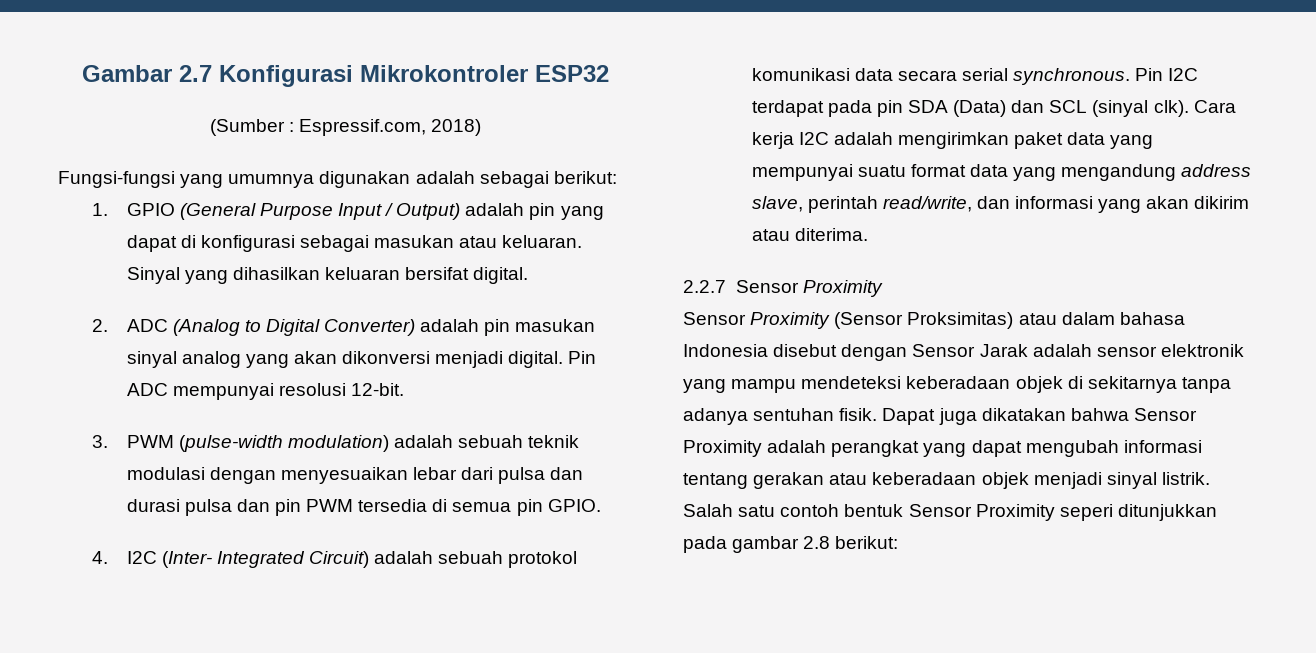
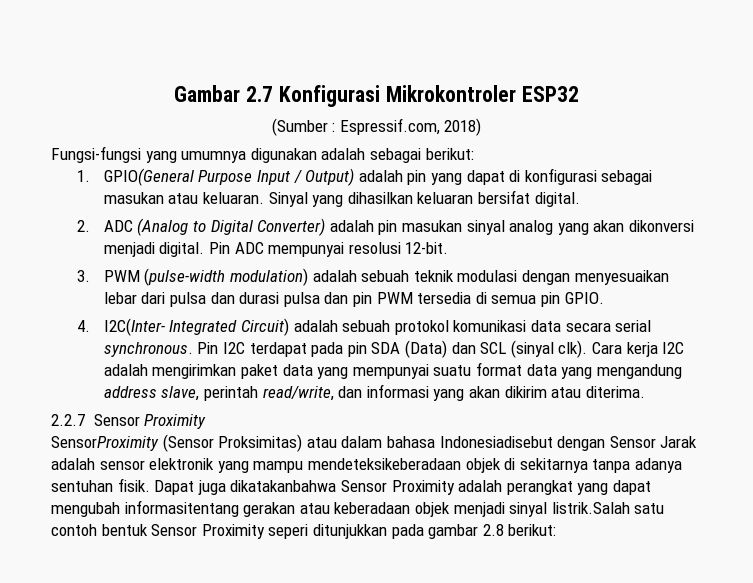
[126,203,256,220] GPIO (General -> [103,168,194,186] GPIO(General
[126,551,212,568] I2C (Inter- -> [103,318,165,336] I2C(Inter-
[683,312,831,329] Sensor Proximity -> [51,436,159,451] SensorProximity
[683,344,838,357] Indonesia disebut -> [439,436,553,448] Indonesiadisebut
[801,376,1011,389] mendeteksi keberadaan -> [307,458,461,470] mendeteksikeberadaan
[981,408,1129,421] dikatakan bahwa -> [230,480,337,492] dikatakanbahwa
[1123,440,1202,453] [683,473,748,489] informasi tentang -> [124,500,239,517] informasitentang
[1161,472,1210,485] [683,504,733,517] listrik. Salah -> [551,502,630,514] listrik.Salah

